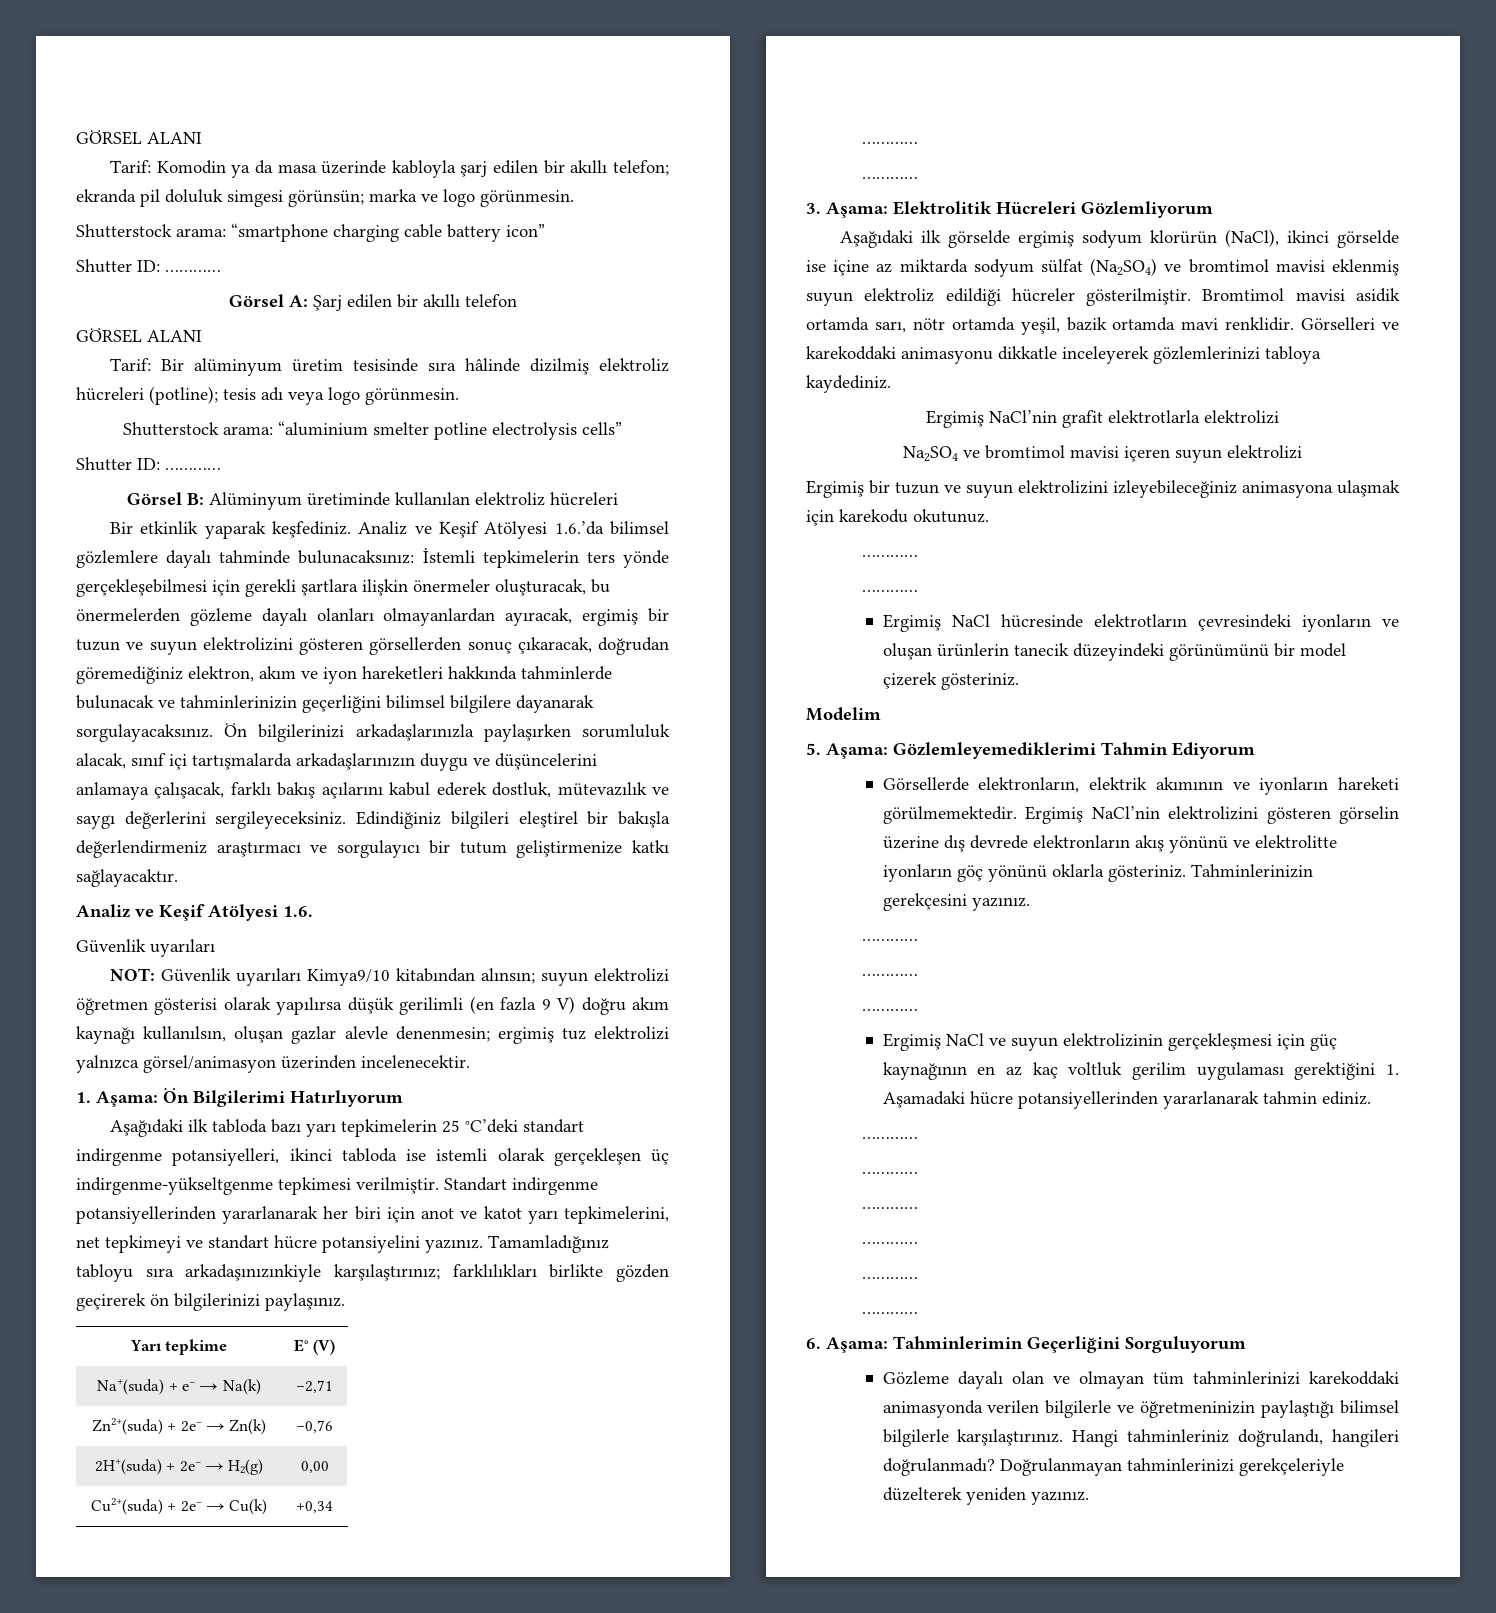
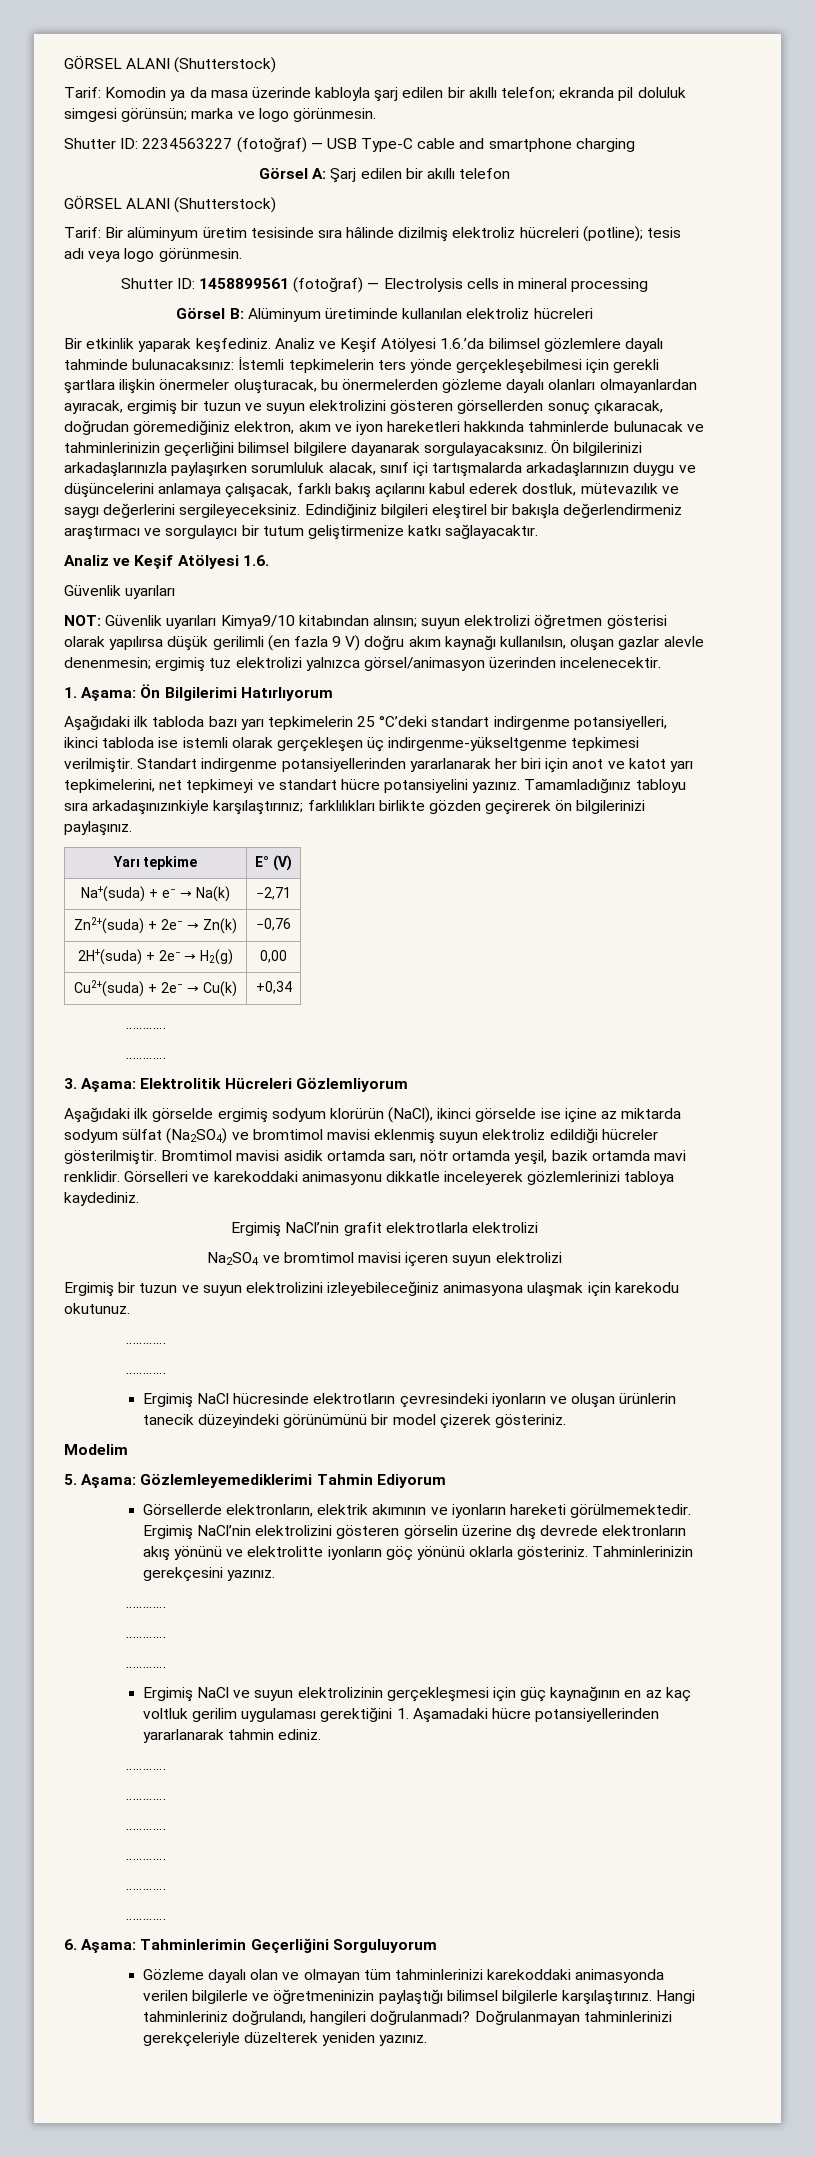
[76,130,202,145] GÖRSEL ALANI -> [64,55,277,73] GÖRSEL ALANI (Shutterstock)
[76,223,545,242] [76,259,221,273] Shutterstock arama: “smartphone charging cable battery icon” // Shutter ID: ………… -> [64,137,635,153] Shutter ID: 2234563227 (fotoğraf) — USB Type-C cable and smartphone charging
(202, 336) none -> [174,197,277,213] (Shutterstock)
[123,421,622,440] [76,457,221,471] Shutterstock arama: “aluminium smelter potline electrolysis cells” // Shutter ID: ………… -> [120,277,649,293] Shutter ID: 1458899561 (fotoğraf) — Electrolysis cells in mineral processing

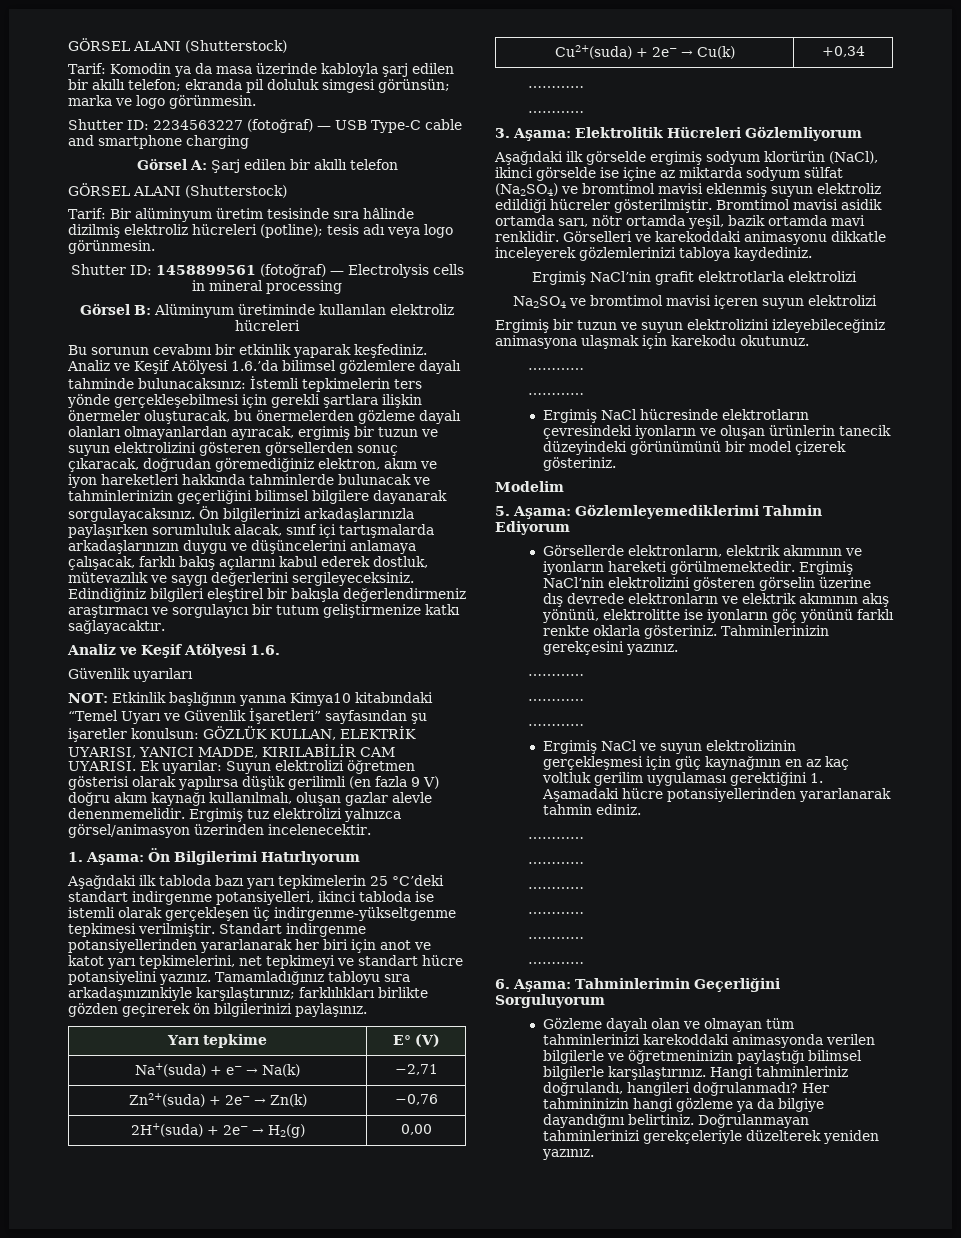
[64,338,82,349] Bir -> [68,344,235,355] Bu sorunun cevabını bir
[105,615,461,629] Güvenlik uyarıları Kimya9/10 kitabından alınsın; suyun -> [112,692,433,706] [68,708,427,724] [68,726,416,742] [68,744,395,758] [68,760,271,774] Etkinlik başlığının yanına Kimya10 kitabındaki “Temel Uyarı ve Güvenlik İşaretleri” sayfasından şu işaretler konulsun: GÖZLÜK KULLAN, ELEKTRİK UYARISI, YANICI MADDE, KIRILABİLİR CAM UYARISI. Ek uyarılar: Suyun
[500,636,567,649] kullanılsın, -> [209,792,292,804] kullanılmalı,
[64,657,206,672] denenmesin; ergimiş -> [68,808,243,822] denenmemelidir. Ergimiş
[142,1546,324,1561] akış yönünü ve elektrolitte -> [720,593,889,607] [541,609,703,623] ve elektrik akımının akış yönünü, elektrolitte ise
(465, 1553) none -> [856,609,894,620] [542,625,589,636] farklı renkte
(471, 2017) none -> [801,1083,829,1093] [542,1098,824,1112] [542,1114,694,1128] Her tahmininizin hangi gözleme ya da bilgiye dayandığını belirtiniz.

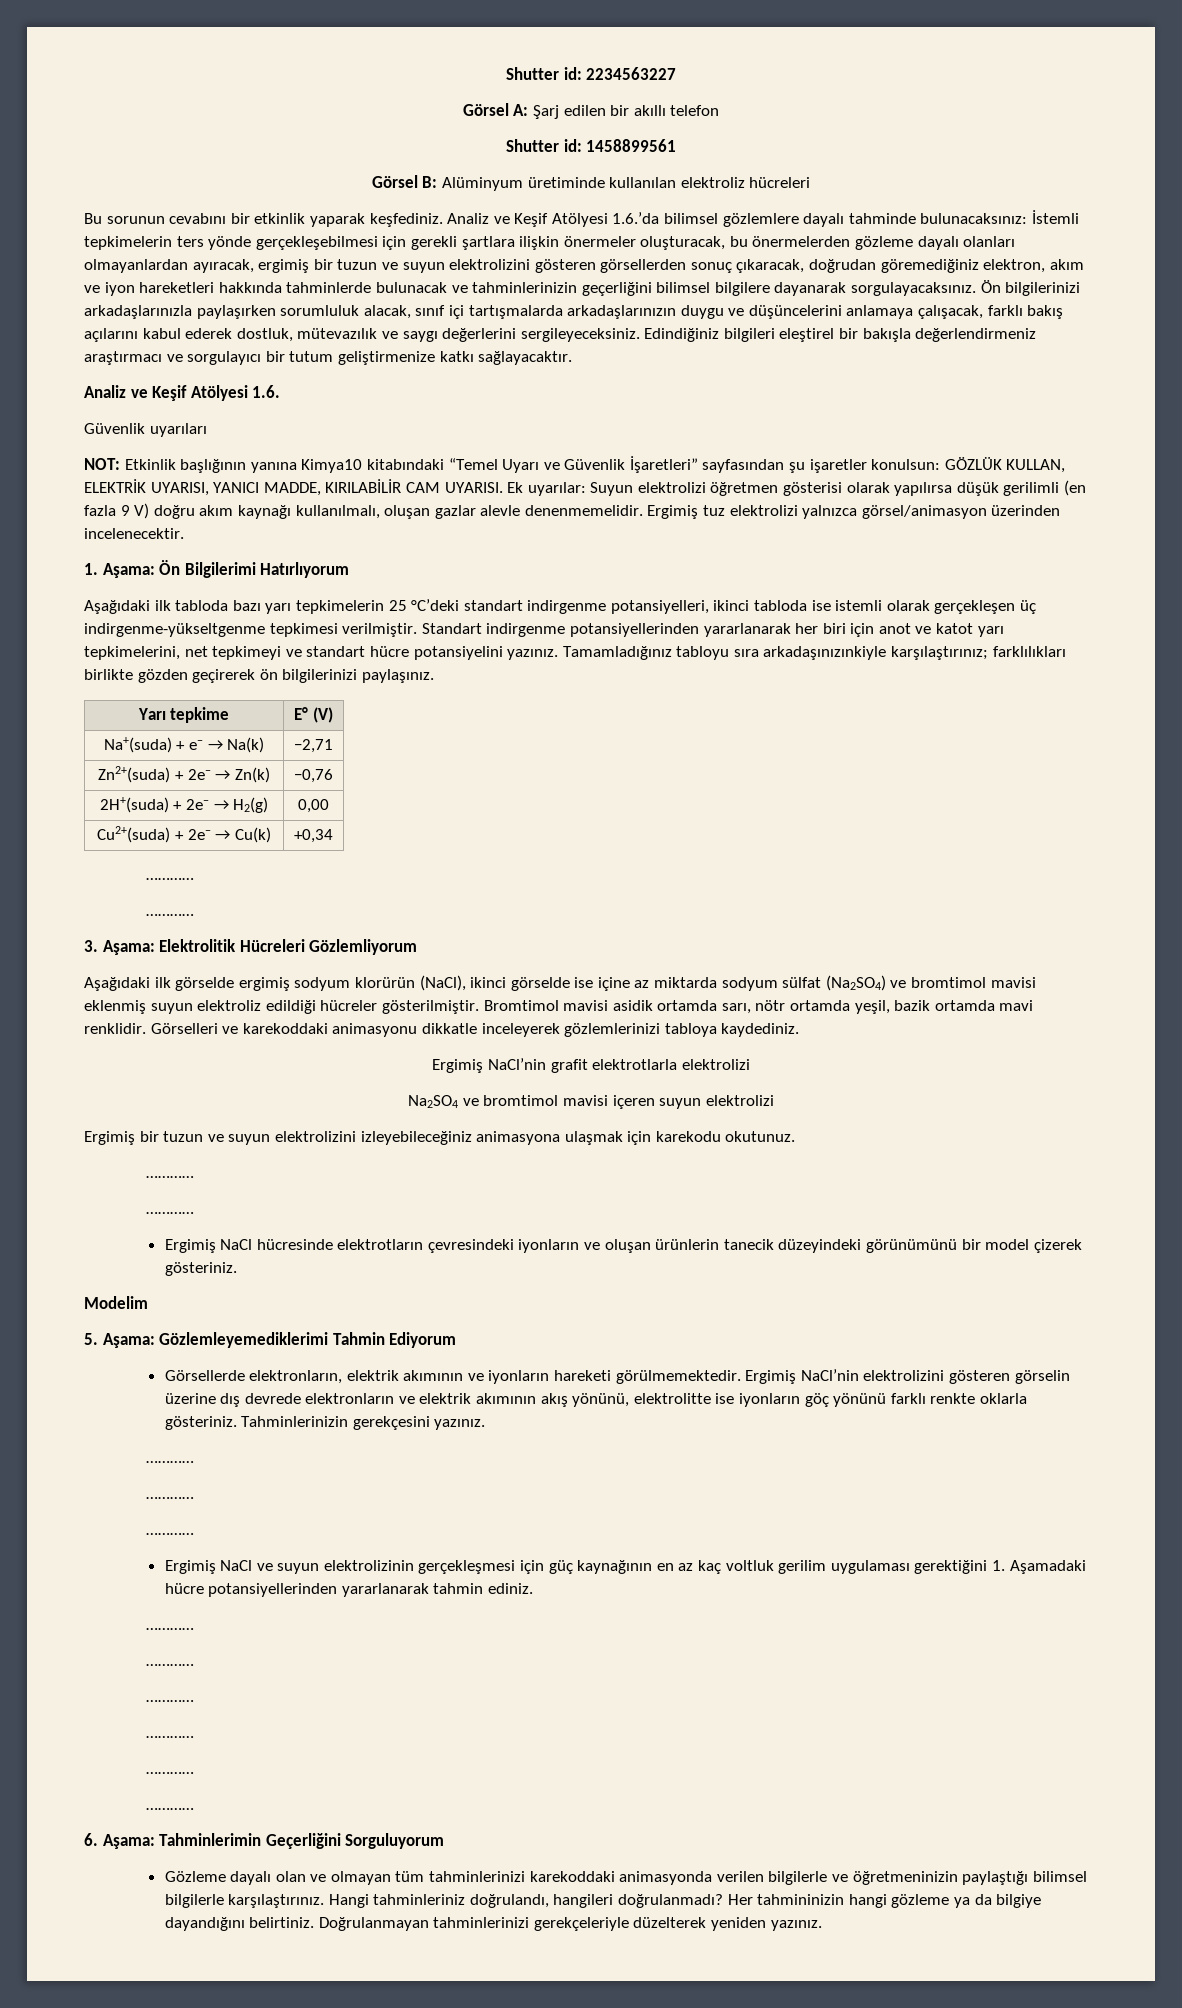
[68,38,287,53] [68,63,454,77] [68,79,450,93] [68,95,256,109] [68,119,462,133] [68,135,249,149] GÖRSEL ALANI (Shutterstock) // Tarif: Komodin ya da masa üzerinde kabloyla şarj edilen bir akıllı telefon; ekranda pil doluluk simgesi görünsün; marka ve logo görünmesin. // Shutter ID: 2234563227 (fotoğraf) — USB Type-C cable and smartphone charging -> [505,67,677,80] Shutter id: 2234563227
[68,183,287,198] [68,208,414,222] [68,224,453,238] [68,240,155,254] [70,264,152,275] // GÖRSEL ALANI (Shutterstock) // Tarif: Bir alüminyum üretim tesisinde sıra hâlinde dizilmiş elektroliz hücreleri (potline); tesis adı veya logo görünmesin. // Shutter ID: -> [505,139,582,152] // Shutter id:
[259,264,464,278] [192,280,342,294] (fotoğraf) — Electrolysis cells in mineral processing -> (677, 145) none

